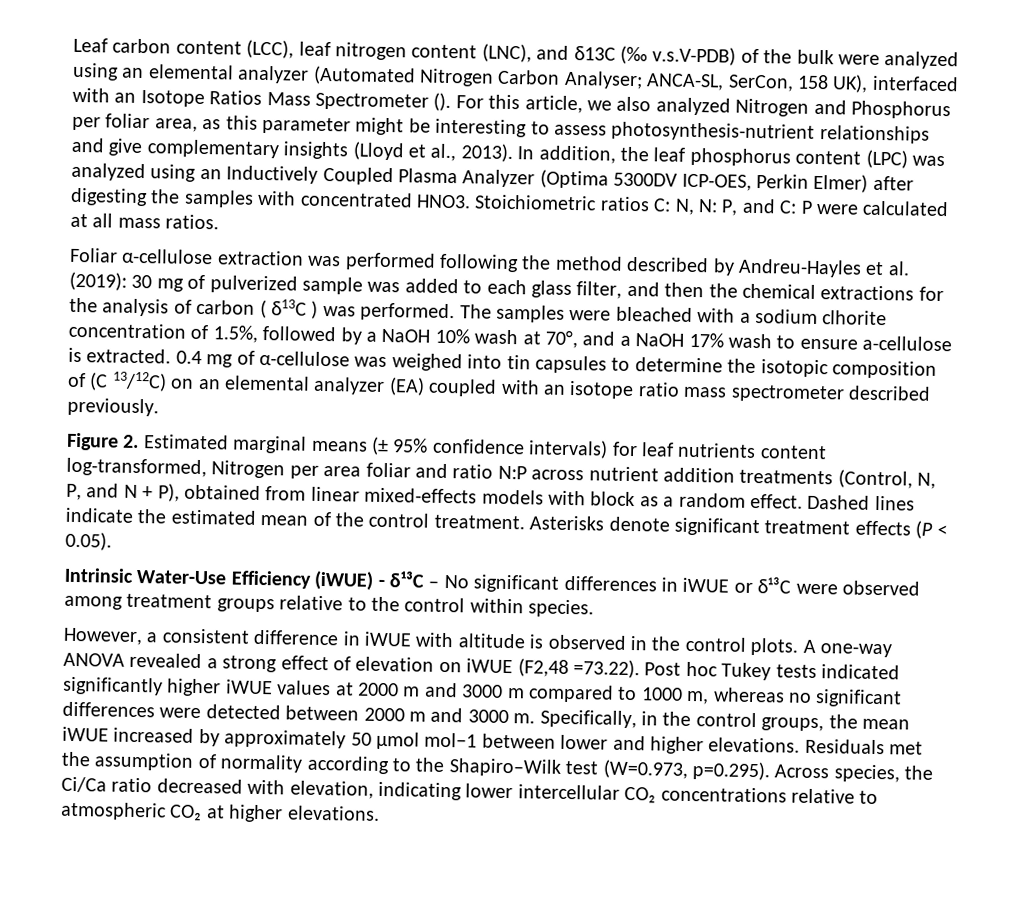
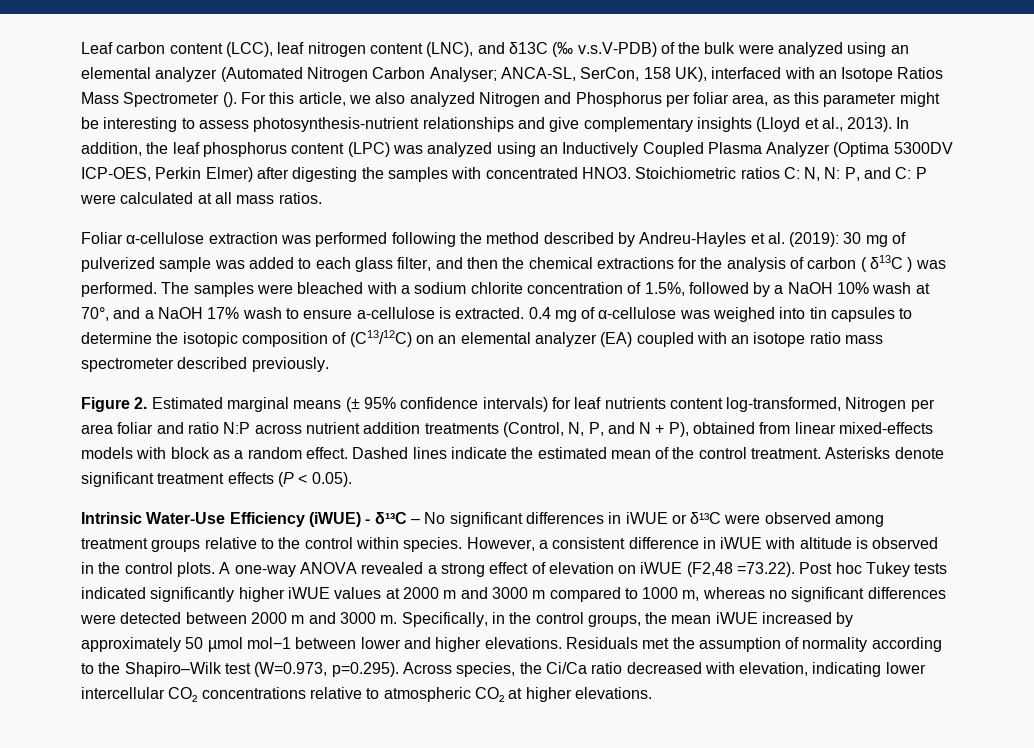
[822,310,888,326] clhorite -> [470,282,523,294] chlorite
[89,371,167,392] (C 13/12C) -> [349,330,412,347] (C13/12C)
(595, 608) // -> (463, 544) none

